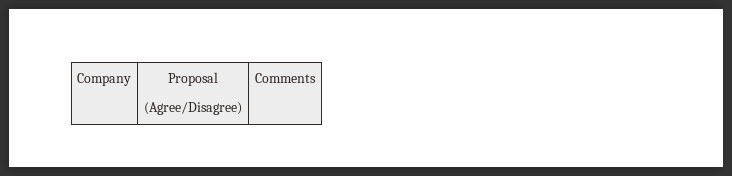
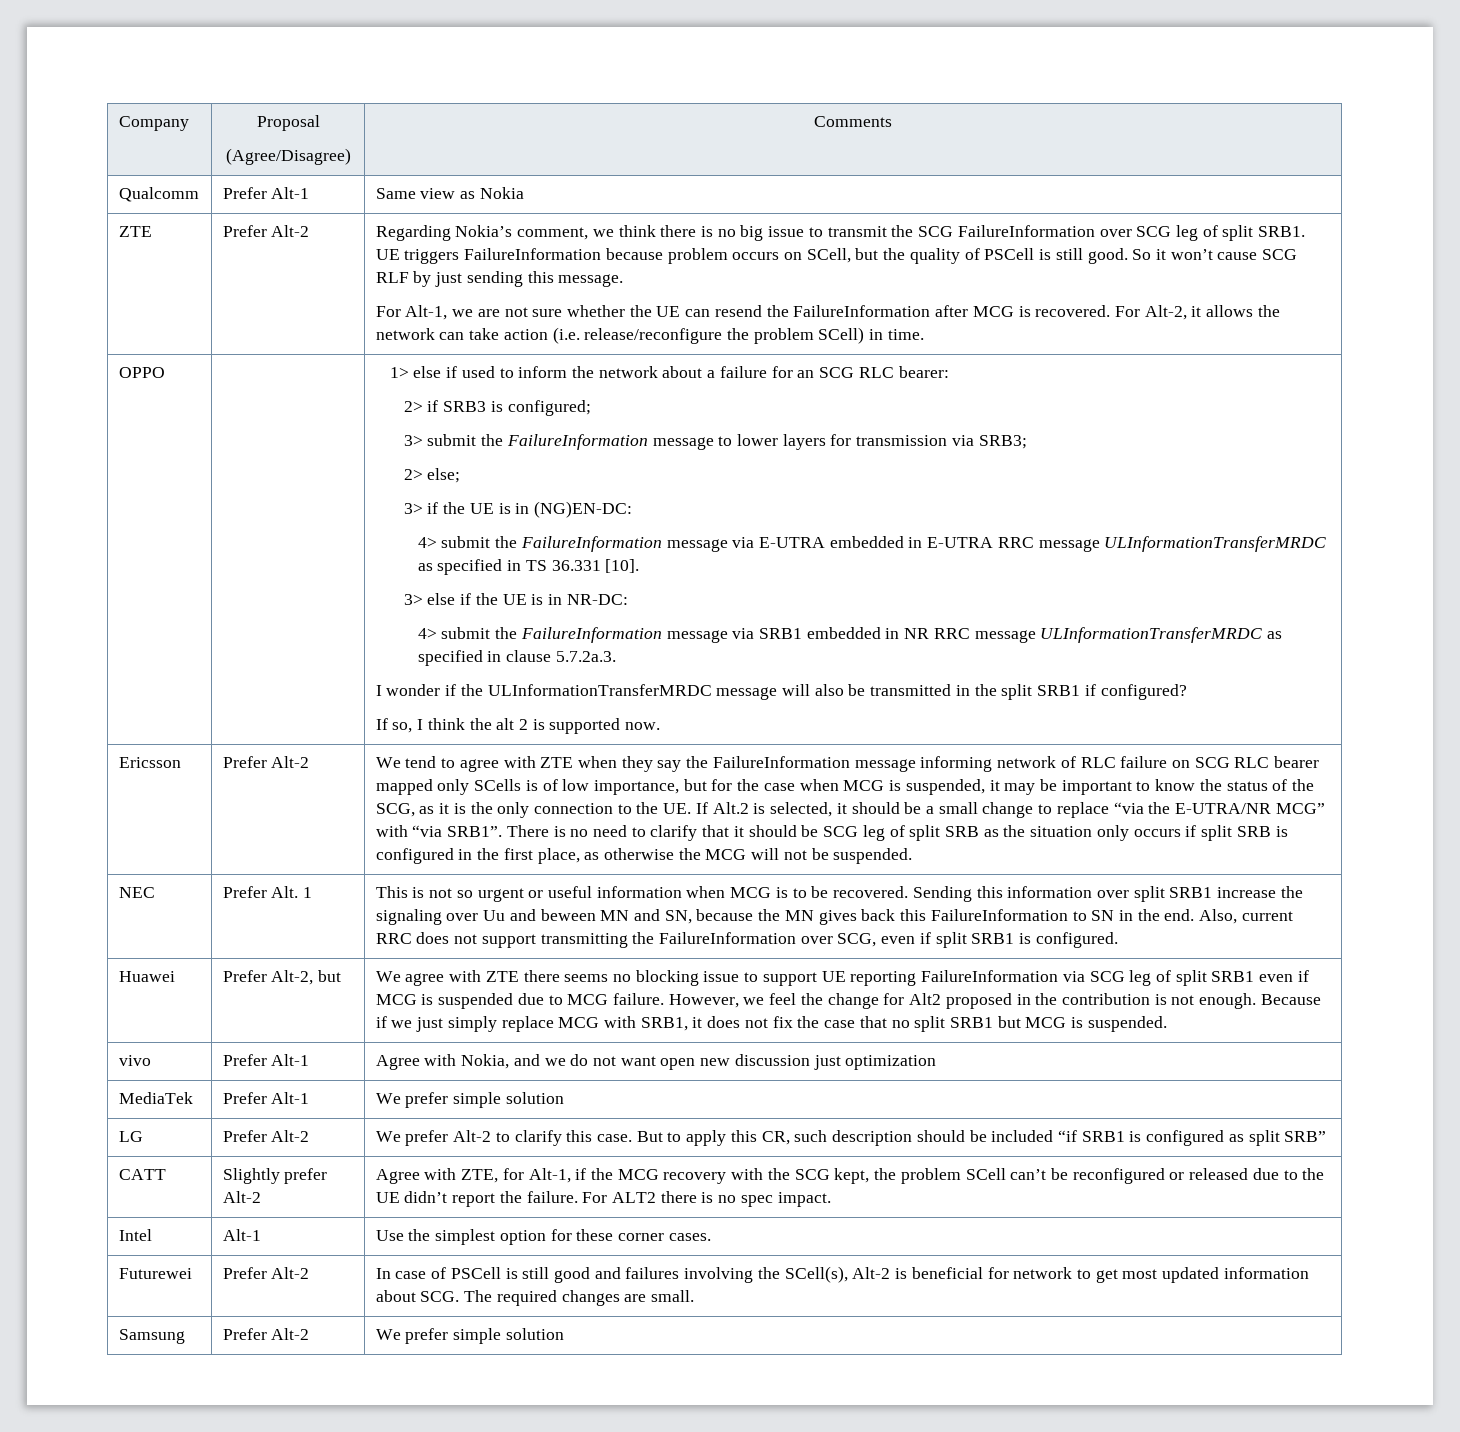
(316, 78) none -> [118,187,199,202] [222,187,310,199] [375,187,524,199] [118,226,152,237] [222,225,310,237] [375,225,1306,241] [375,248,1298,264] [375,271,624,287] [375,305,1280,320] [375,327,924,344] [118,367,165,378] [389,366,949,378] [403,400,591,416] [403,434,1027,450] [403,468,461,483] [403,501,632,518] [417,536,1327,552] [417,559,640,575] [403,593,628,605] [417,627,1283,643] [417,650,616,666] [375,684,1187,700] [375,718,661,734] [118,757,181,768] [222,756,310,768] [375,756,1320,772] [375,779,1315,795] [375,802,1325,818] [375,825,1288,841] [375,848,913,864] [118,887,155,898] [222,886,313,898] [375,886,1303,902] [375,909,1293,925] [375,932,1118,948] [118,971,175,982] [222,970,342,985] [375,970,1309,986] [375,993,1321,1009] [375,1016,1167,1032] [118,1055,151,1066] [222,1054,310,1066] [375,1054,937,1070] [118,1092,193,1104] [222,1092,310,1104] [375,1092,564,1108] [118,1131,143,1142] [222,1130,310,1142] [375,1130,1327,1146] [118,1169,166,1180] [222,1168,328,1184] [222,1191,261,1203] [375,1168,1325,1184] [375,1191,831,1207] [118,1229,152,1241] [222,1229,261,1241] [375,1229,711,1245] [118,1268,192,1279] [222,1267,310,1279] [375,1266,1309,1283] [375,1290,695,1306] [118,1329,185,1344] [222,1328,310,1340] [375,1328,564,1344] // Qualcomm | Prefer Alt-1 | Same view as Nokia // ZTE | Prefer Alt-2 | Regarding Nokia’s comment, we think there is no big issue to transmit the SCG FailureInformation over SCG leg of split SRB1. UE triggers FailureInformation because problem occurs on SCell, but the quality of PSCell is still good. So it won’t cause SCG RLF by just sending this message. // For Alt-1, we are not sure whether the UE can resend the FailureInformation after MCG is recovered. For Alt-2, it allows the network can take action (i.e. release/reconfigure the problem SCell) in time. // OPPO | | 1> else if used to inform the network about a failure for an SCG RLC bearer: // 2> if SRB3 is configured; // 3> submit the FailureInformation message to lower layers for transmission via SRB3; // 2> else; // 3> if the UE is in (NG)EN-DC: // 4> submit the FailureInformation message via E-UTRA embedded in E-UTRA RRC message ULInformationTransferMRDC as specified in TS 36.331 [10]. // 3> else if the UE is in NR-DC: // 4> submit the FailureInformation message via SRB1 embedded in NR RRC message ULInformationTransferMRDC as specified in clause 5.7.2a.3. // I wonder if the ULInformationTransferMRDC message will also be transmitted in the split SRB1 if configured? // If so, I think the alt 2 is supported now. // Ericsson | Prefer Alt-2 | We tend to agree with ZTE when they say the FailureInformation message informing network of RLC failure on SCG RLC bearer mapped only SCells is of low importance, but for the case when MCG is suspended, it may be important to know the status of the SCG, as it is the only connection to the UE. If Alt.2 is selected, it should be a small change to replace “via the E-UTRA/NR MCG” with “via SRB1”. There is no need to clarify that it should be SCG leg of split SRB as the situation only occurs if split SRB is configured in the first place, as otherwise the MCG will not be suspended. // NEC | Prefer Alt. 1 | This is not so urgent or useful information when MCG is to be recovered. Sending this information over split SRB1 increase the signaling over Uu and beween MN and SN, because the MN gives back this FailureInformation to SN in the end. Also, current RRC does not support transmitting the FailureInformation over SCG, even if split SRB1 is configured. // Huawei | Prefer Alt-2, but | We agree with ZTE there seems no blocking issue to support UE reporting FailureInformation via SCG leg of split SRB1 even if MCG is suspended due to MCG failure. However, we feel the change for Alt2 proposed in the contribution is not enough. Because if we just simply replace MCG with SRB1, it does not fix the case that no split SRB1 but MCG is suspended. // vivo | Prefer Alt-1 | Agree with Nokia, and we do not want open new discussion just optimization // MediaTek | Prefer Alt-1 | We prefer simple solution // LG | Prefer Alt-2 | We prefer Alt-2 to clarify this case. But to apply this CR, such description should be included “if SRB1 is configured as split SRB” // CATT | Slightly prefer Alt-2 | Agree with ZTE, for Alt-1, if the MCG recovery with the SCG kept, the problem SCell can’t be reconfigured or released due to the UE didn’t report the failure. For ALT2 there is no spec impact. // Intel | Alt-1 | Use the simplest option for these corner cases. // Futurewei | Prefer Alt-2 | In case of PSCell is still good and failures involving the SCell(s), Alt-2 is beneficial for network to get most updated information about SCG. The required changes are small. // Samsung | Prefer Alt-2 | We prefer simple solution

